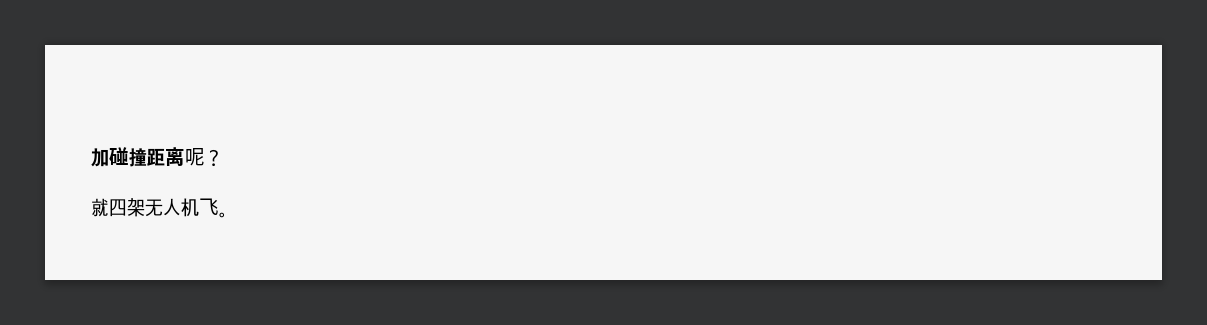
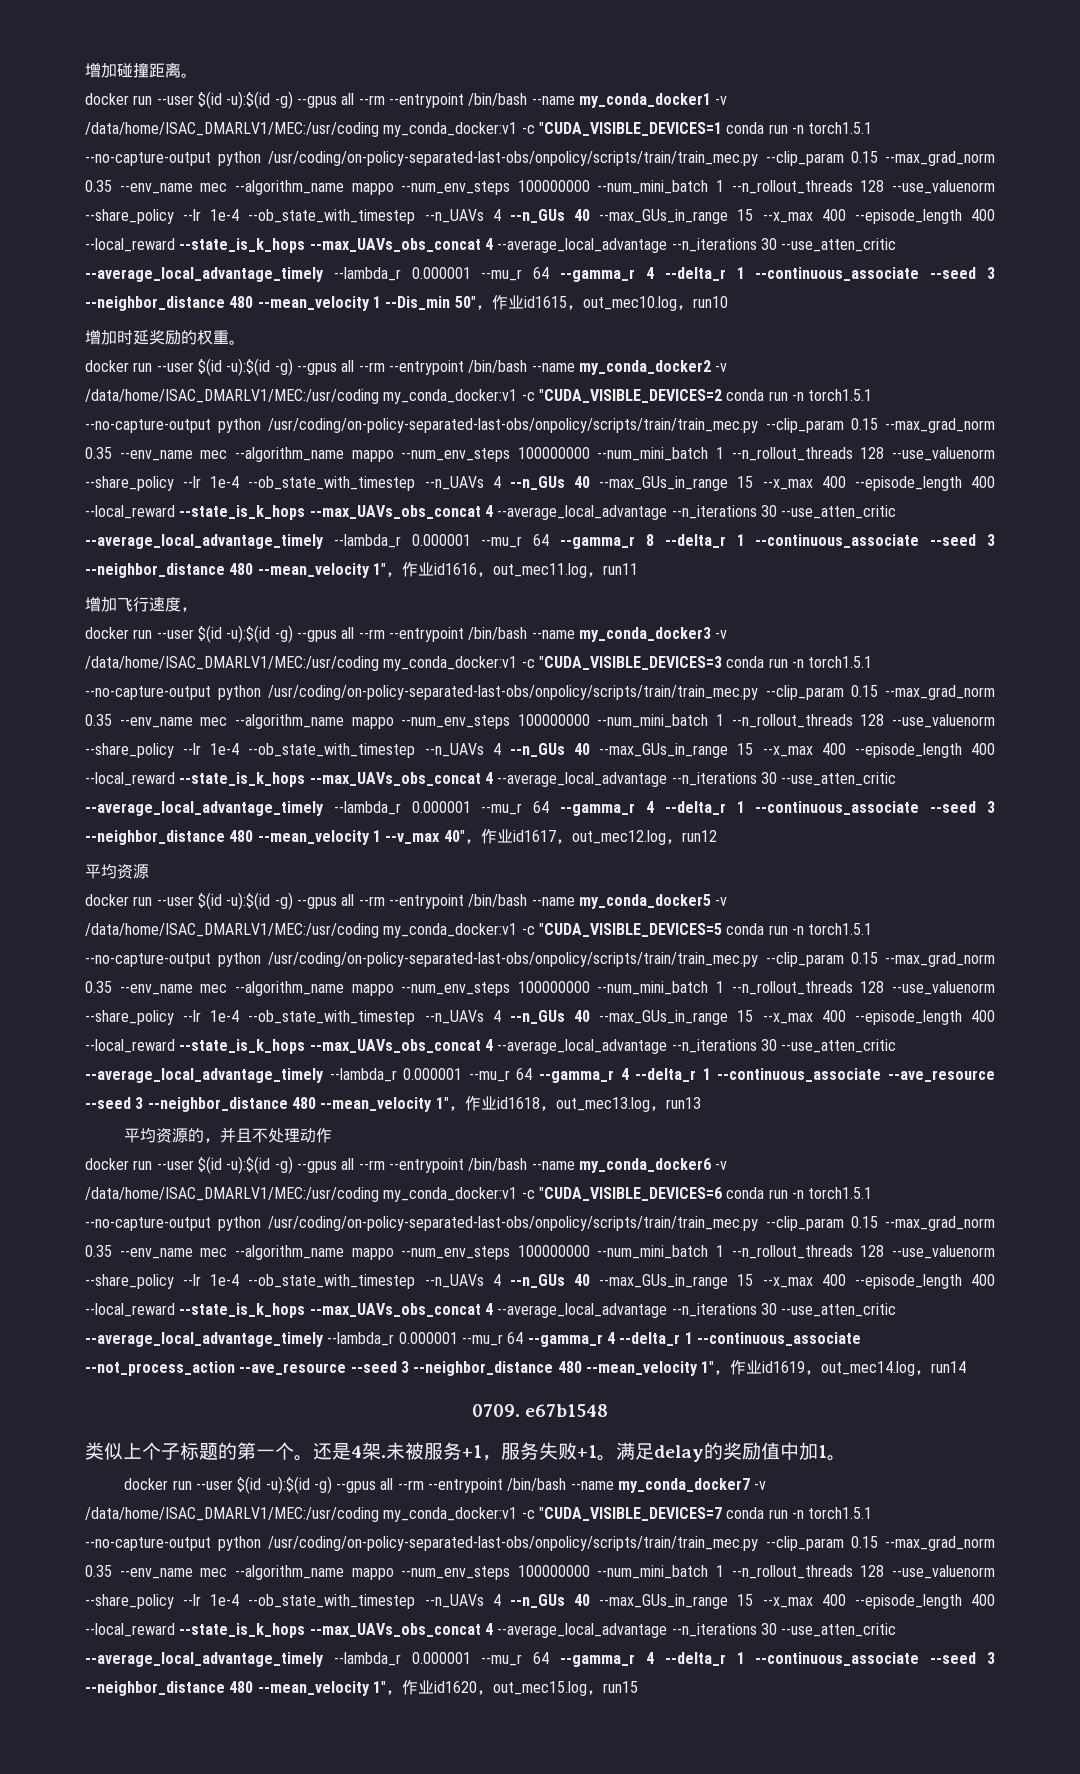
(91, 157) none -> [85,62,101,78] 增
[185,148,223,167] [91,198,228,218] 呢？ // 就四架无人机飞。 -> [181,73,197,78] [85,91,728,109] [85,122,873,137] [85,151,996,166] [85,180,995,195] [85,209,996,224] [85,238,897,253] [85,267,996,282] [85,295,728,311] [85,329,245,345] [85,358,728,376] [85,389,873,404] [85,418,996,433] [85,447,995,462] [85,476,996,491] [85,505,897,520] [85,534,996,549] [85,562,638,578] [85,596,197,612] [85,625,728,643] [85,656,873,671] [85,685,996,700] [85,714,995,729] [85,743,996,758] [85,772,897,787] [85,801,996,816] [85,829,717,845] [85,864,149,879] [85,892,728,910] [85,923,873,938] [85,952,996,967] [85,981,995,996] [85,1010,996,1025] [85,1039,897,1054] [85,1068,996,1083] [85,1096,701,1112] [124,1127,333,1143] [85,1156,728,1174] [85,1187,873,1202] [85,1216,996,1231] [85,1245,995,1260] [85,1274,996,1289] [85,1303,897,1318] [85,1332,861,1347] [85,1360,967,1376] [471,1404,609,1417] [85,1442,846,1462] [124,1476,767,1494] [85,1507,873,1522] [85,1536,996,1551] [85,1565,995,1580] [85,1594,996,1609] [85,1623,897,1638] [85,1652,996,1667] [85,1680,638,1696] 。 // docker run --user $(id -u):$(id -g) --gpus all --rm --entrypoint /bin/bash --name my_conda_docker1 -v /data/home/ISAC_DMARLV1/MEC:/usr/coding my_conda_docker:v1 -c "CUDA_VISIBLE_DEVICES=1 conda run -n torch1.5.1 --no-capture-output python /usr/coding/on-policy-separated-last-obs/onpolicy/scripts/train/train_mec.py --clip_param 0.15 --max_grad_norm 0.35 --env_name mec --algorithm_name mappo --num_env_steps 100000000 --num_mini_batch 1 --n_rollout_threads 128 --use_valuenorm --share_policy --lr 1e-4 --ob_state_with_timestep --n_UAVs 4 --n_GUs 40 --max_GUs_in_range 15 --x_max 400 --episode_length 400 --local_reward --state_is_k_hops --max_UAVs_obs_concat 4 --average_local_advantage --n_iterations 30 --use_atten_critic --average_local_advantage_timely --lambda_r 0.000001 --mu_r 64 --gamma_r 4 --delta_r 1 --continuous_associate --seed 3 --neighbor_distance 480 --mean_velocity 1 --Dis_min 50"，作业id1615，out_mec10.log，run10 // 增加时延奖励的权重。 // docker run --user $(id -u):$(id -g) --gpus all --rm --entrypoint /bin/bash --name my_conda_docker2 -v /data/home/ISAC_DMARLV1/MEC:/usr/coding my_conda_docker:v1 -c "CUDA_VISIBLE_DEVICES=2 conda run -n torch1.5.1 --no-capture-output python /usr/coding/on-policy-separated-last-obs/onpolicy/scripts/train/train_mec.py --clip_param 0.15 --max_grad_norm 0.35 --env_name mec --algorithm_name mappo --num_env_steps 100000000 --num_mini_batch 1 --n_rollout_threads 128 --use_valuenorm --share_policy --lr 1e-4 --ob_state_with_timestep --n_UAVs 4 --n_GUs 40 --max_GUs_in_range 15 --x_max 400 --episode_length 400 --local_reward --state_is_k_hops --max_UAVs_obs_concat 4 --average_local_advantage --n_iterations 30 --use_atten_critic --average_local_advantage_timely --lambda_r 0.000001 --mu_r 64 --gamma_r 8 --delta_r 1 --continuous_associate --seed 3 --neighbor_distance 480 --mean_velocity 1"，作业id1616，out_mec11.log，run11 // 增加飞行速度， // docker run --user $(id -u):$(id -g) --gpus all --rm --entrypoint /bin/bash --name my_conda_docker3 -v /data/home/ISAC_DMARLV1/MEC:/usr/coding my_conda_docker:v1 -c "CUDA_VISIBLE_DEVICES=3 conda run -n torch1.5.1 --no-capture-output python /usr/coding/on-policy-separated-last-obs/onpolicy/scripts/train/train_mec.py --clip_param 0.15 --max_grad_norm 0.35 --env_name mec --algorithm_name mappo --num_env_steps 100000000 --num_mini_batch 1 --n_rollout_threads 128 --use_valuenorm --share_policy --lr 1e-4 --ob_state_with_timestep --n_UAVs 4 --n_GUs 40 --max_GUs_in_range 15 --x_max 400 --episode_length 400 --local_reward --state_is_k_hops --max_UAVs_obs_concat 4 --average_local_advantage --n_iterations 30 --use_atten_critic --average_local_advantage_timely --lambda_r 0.000001 --mu_r 64 --gamma_r 4 --delta_r 1 --continuous_associate --seed 3 --neighbor_distance 480 --mean_velocity 1 --v_max 40"，作业id1617，out_mec12.log，run12 // 平均资源 // docker run --user $(id -u):$(id -g) --gpus all --rm --entrypoint /bin/bash --name my_conda_docker5 -v /data/home/ISAC_DMARLV1/MEC:/usr/coding my_conda_docker:v1 -c "CUDA_VISIBLE_DEVICES=5 conda run -n torch1.5.1 --no-capture-output python /usr/coding/on-policy-separated-last-obs/onpolicy/scripts/train/train_mec.py --clip_param 0.15 --max_grad_norm 0.35 --env_name mec --algorithm_name mappo --num_env_steps 100000000 --num_mini_batch 1 --n_rollout_threads 128 --use_valuenorm --share_policy --lr 1e-4 --ob_state_with_timestep --n_UAVs 4 --n_GUs 40 --max_GUs_in_range 15 --x_max 400 --episode_length 400 --local_reward --state_is_k_hops --max_UAVs_obs_concat 4 --average_local_advantage --n_iterations 30 --use_atten_critic --average_local_advantage_timely --lambda_r 0.000001 --mu_r 64 --gamma_r 4 --delta_r 1 --continuous_associate --ave_resource --seed 3 --neighbor_distance 480 --mean_velocity 1"，作业id1618，out_mec13.log，run13 // 平均资源的，并且不处理动作 // docker run --user $(id -u):$(id -g) --gpus all --rm --entrypoint /bin/bash --name my_conda_docker6 -v /data/home/ISAC_DMARLV1/MEC:/usr/coding my_conda_docker:v1 -c "CUDA_VISIBLE_DEVICES=6 conda run -n torch1.5.1 --no-capture-output python /usr/coding/on-policy-separated-last-obs/onpolicy/scripts/train/train_mec.py --clip_param 0.15 --max_grad_norm 0.35 --env_name mec --algorithm_name mappo --num_env_steps 100000000 --num_mini_batch 1 --n_rollout_threads 128 --use_valuenorm --share_policy --lr 1e-4 --ob_state_with_timestep --n_UAVs 4 --n_GUs 40 --max_GUs_in_range 15 --x_max 400 --episode_length 400 --local_reward --state_is_k_hops --max_UAVs_obs_concat 4 --average_local_advantage --n_iterations 30 --use_atten_critic --average_local_advantage_timely --lambda_r 0.000001 --mu_r 64 --gamma_r 4 --delta_r 1 --continuous_associate --not_process_action --ave_resource --seed 3 --neighbor_distance 480 --mean_velocity 1"，作业id1619，out_mec14.log，run14 // 0709. e67b1548 // 类似上个子标题的第一个。还是4架.未被服务+1，服务失败+1。满足delay的奖励值中加1。 // docker run --user $(id -u):$(id -g) --gpus all --rm --entrypoint /bin/bash --name my_conda_docker7 -v /data/home/ISAC_DMARLV1/MEC:/usr/coding my_conda_docker:v1 -c "CUDA_VISIBLE_DEVICES=7 conda run -n torch1.5.1 --no-capture-output python /usr/coding/on-policy-separated-last-obs/onpolicy/scripts/train/train_mec.py --clip_param 0.15 --max_grad_norm 0.35 --env_name mec --algorithm_name mappo --num_env_steps 100000000 --num_mini_batch 1 --n_rollout_threads 128 --use_valuenorm --share_policy --lr 1e-4 --ob_state_with_timestep --n_UAVs 4 --n_GUs 40 --max_GUs_in_range 15 --x_max 400 --episode_length 400 --local_reward --state_is_k_hops --max_UAVs_obs_concat 4 --average_local_advantage --n_iterations 30 --use_atten_critic --average_local_advantage_timely --lambda_r 0.000001 --mu_r 64 --gamma_r 4 --delta_r 1 --continuous_associate --seed 3 --neighbor_distance 480 --mean_velocity 1"，作业id1620，out_mec15.log，run15

